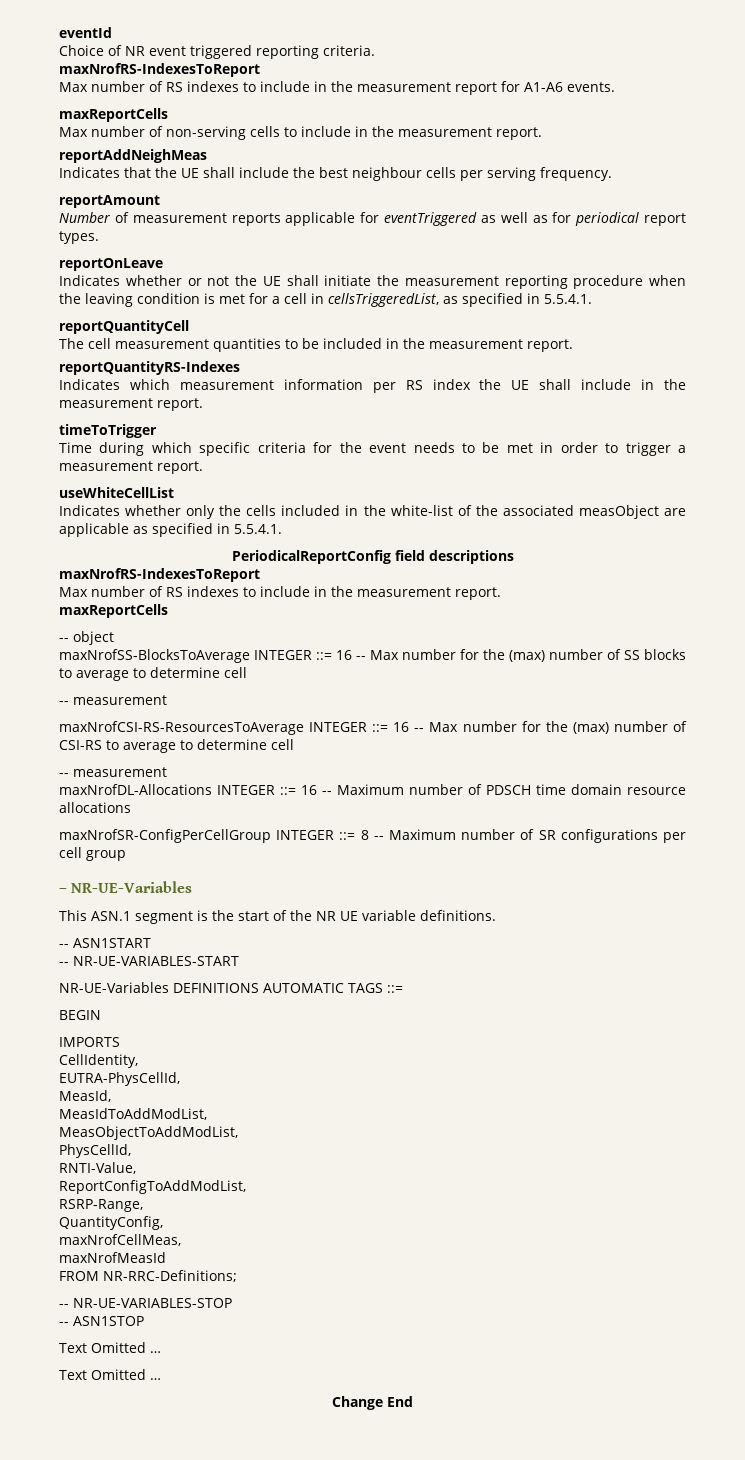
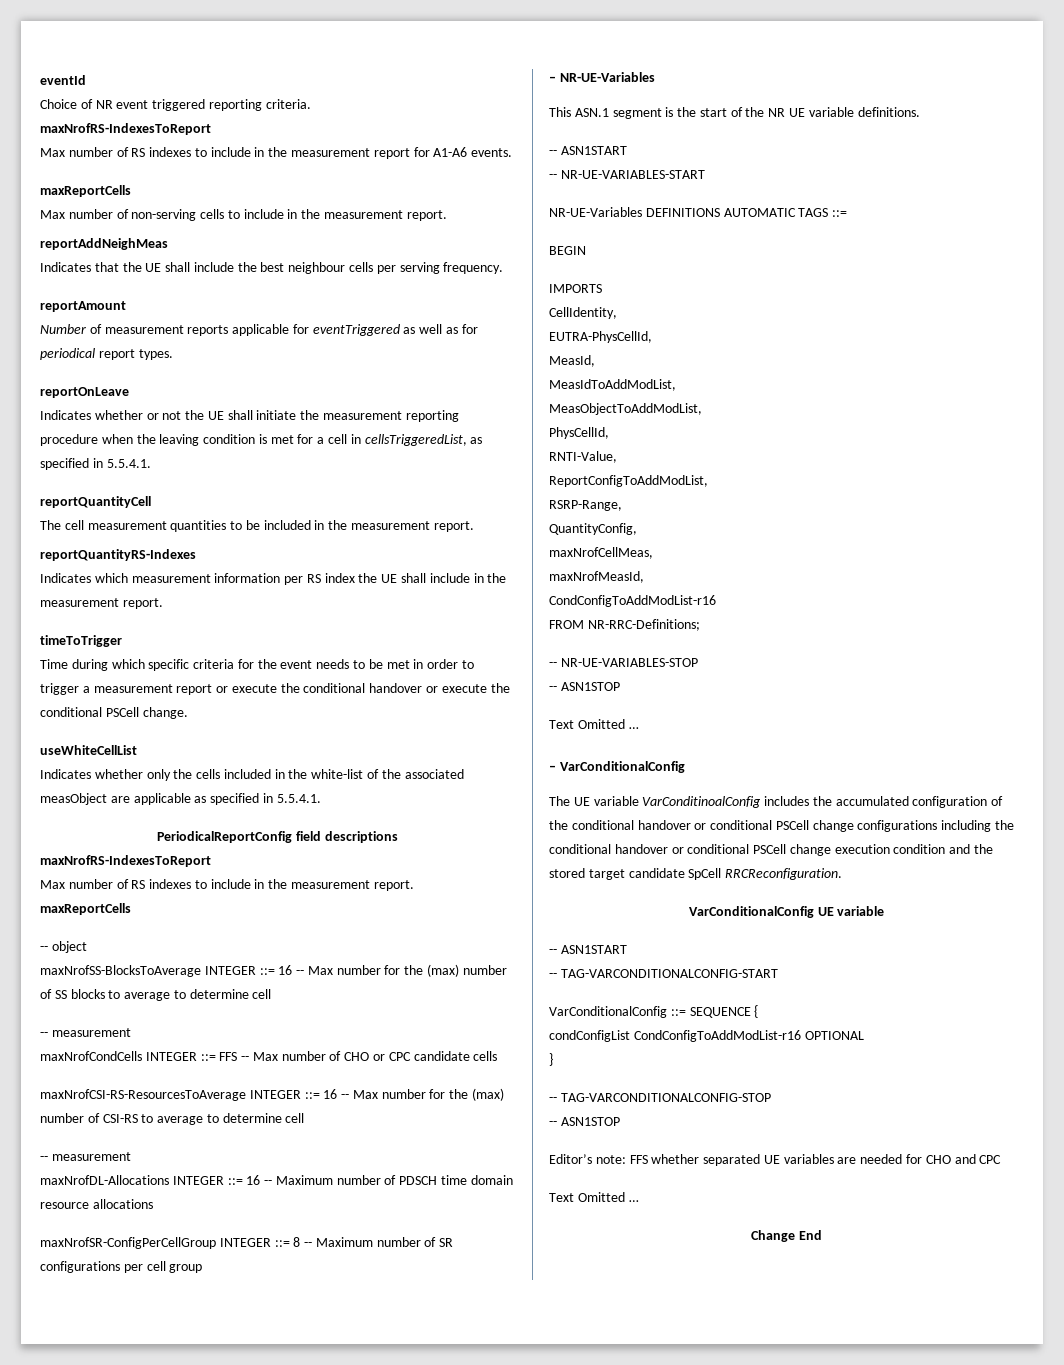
[157,461,203,474] report. -> [176,683,510,695] [40,707,188,719] report or execute the conditional handover or execute the conditional PSCell change.
(167, 700) none -> [40,1051,498,1061] // maxNrofCondCells INTEGER ::= FFS -- Max number of CHO or CPC candidate cells
[59,1252,166,1263] maxNrofMeasId -> [549,571,644,583] [549,595,716,607] maxNrofMeasId, // CondConfigToAddModList-r16
(161, 1352) none -> [549,761,685,773] [549,796,1004,808] [549,820,1015,832] [549,844,994,856] [549,868,843,880] [688,906,885,918] [549,945,627,954] [549,969,778,978] [549,1005,759,1018] [549,1030,864,1042] [549,1053,553,1066] [549,1093,771,1102] [549,1117,620,1126] [549,1154,1002,1166] // – VarConditionalConfig // The UE variable VarConditinoalConfig includes the accumulated configuration of the conditional handover or conditional PSCell change configurations including the conditional handover or conditional PSCell change execution condition and the stored target candidate SpCell RRCReconfiguration. // VarConditionalConfig UE variable // -- ASN1START // -- TAG-VARCONDITIONALCONFIG-START // VarConditionalConfig ::= SEQUENCE { // condConfigList CondConfigToAddModList-r16 OPTIONAL // } // -- TAG-VARCONDITIONALCONFIG-STOP // -- ASN1STOP // Editor’s note: FFS whether separated UE variables are needed for CHO and CPC

